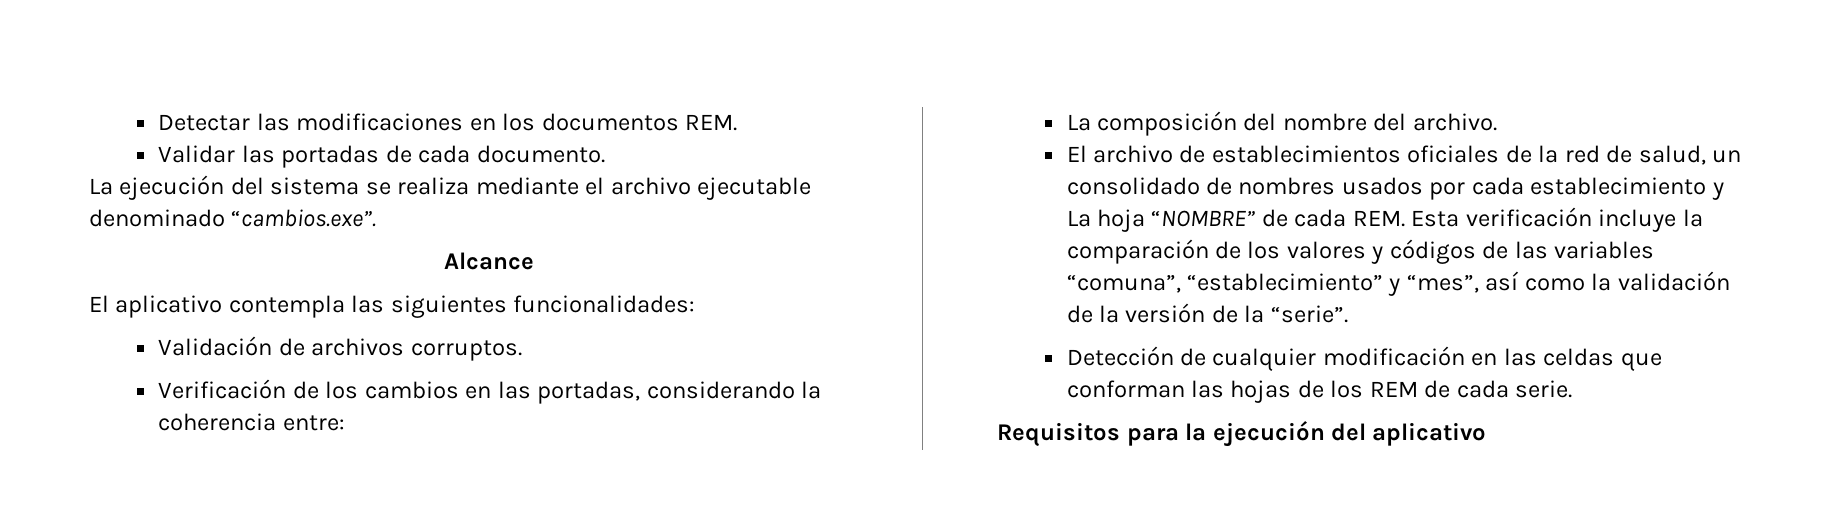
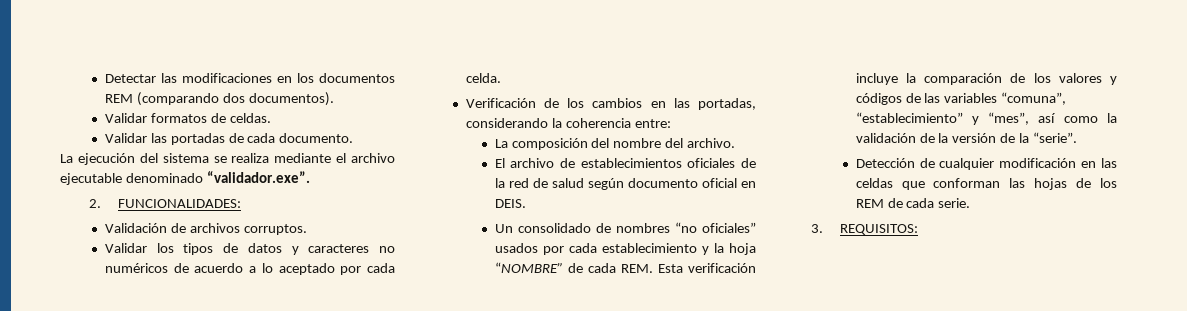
[685,114,738,131] REM. -> [104,92,334,106] [104,113,271,123] REM (comparando dos documentos). // Validar formatos de celdas.
[231,209,377,227] [444,252,534,270] [89,295,696,318] [158,336,522,361] “cambios.exe”. // Alcance // El aplicativo contempla las siguientes funcionalidades: // Validación de archivos corruptos. -> [206,171,310,183] [88,199,241,208] [104,223,307,235] [104,243,395,255] [104,263,396,275] [465,73,501,83] “validador.exe”. // 2. FUNCIONALIDADES: // Validación de archivos corruptos. // Validar los tipos de datos y caracteres no numéricos de acuerdo a lo aceptado por cada celda.
[1638,145,1742,165] salud, un -> [551,178,756,190] [494,199,526,208] [494,224,513,233] salud según documento oficial en DEIS. // Un
(1336, 186) none -> [674,222,756,233] “no oficiales”
[1066,210,1091,227] La -> [713,243,724,253] la
[997,421,1487,447] Requisitos para la ejecución del aplicativo -> [810,224,918,235] 3. REQUISITOS:

